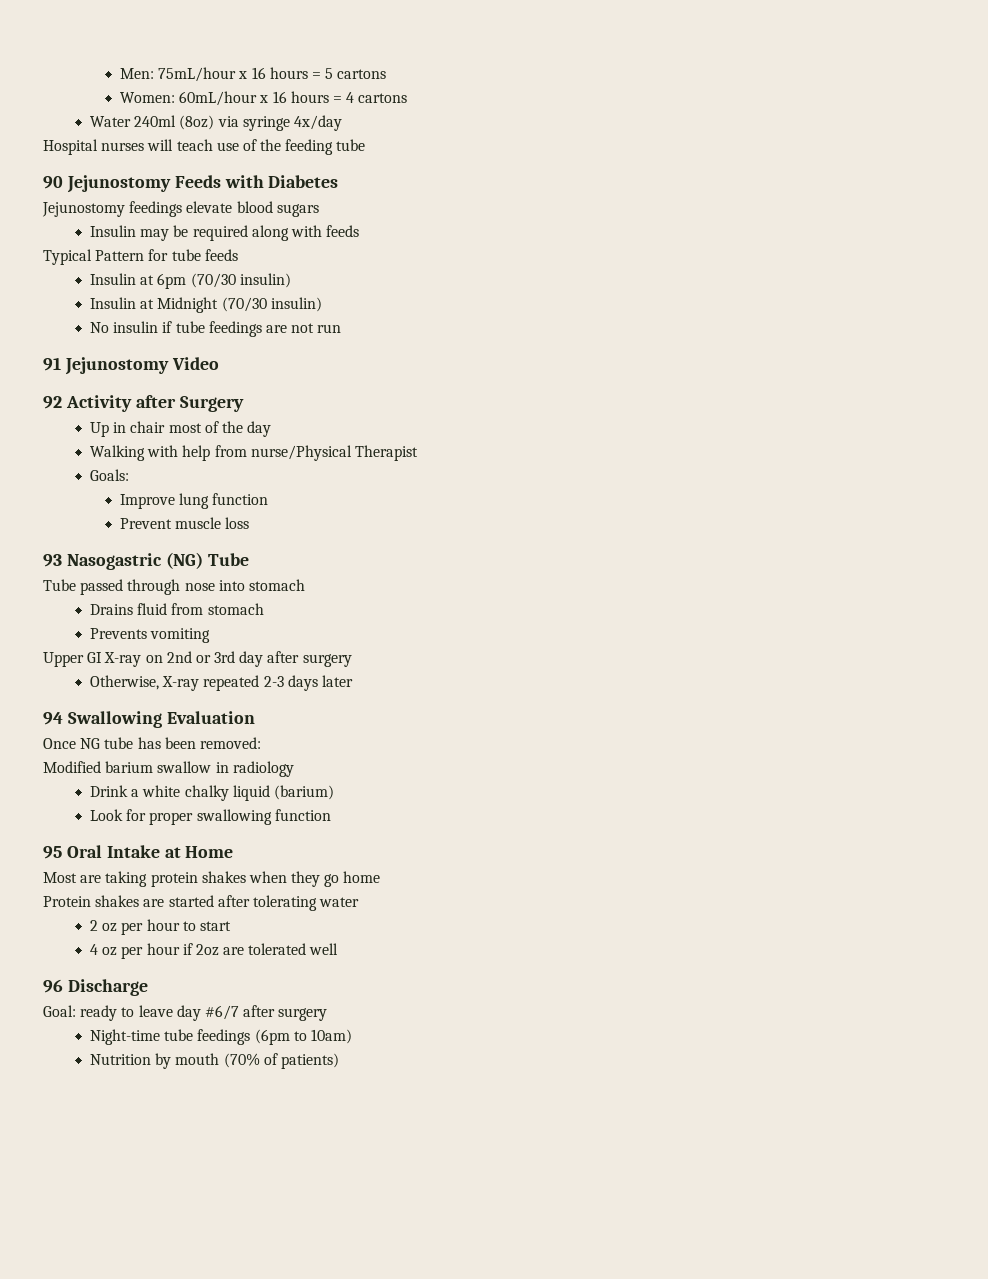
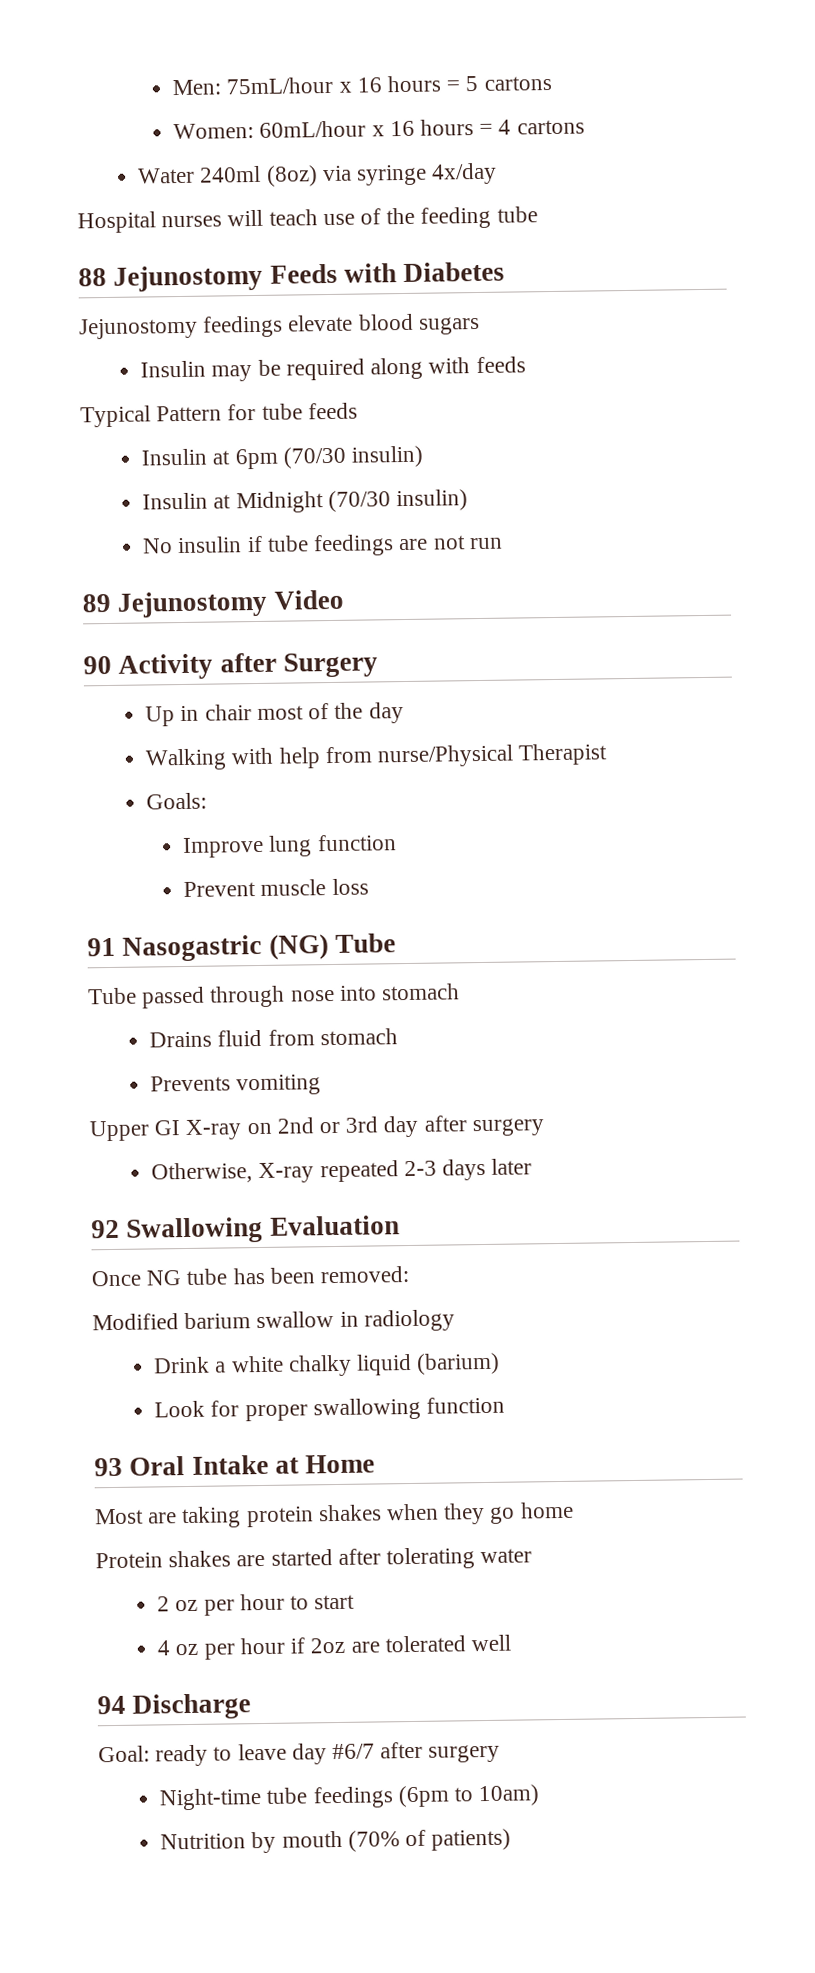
[43,176,63,189] 90 -> [78,267,107,287] 88
[43,357,61,371] 91 -> [82,593,111,613] 89
[43,396,62,409] 92 -> [83,655,112,675] 90
[43,554,62,567] 93 -> [87,937,116,957] 91
[43,712,63,725] 94 -> [91,1219,120,1239] 92
[43,846,62,859] 95 -> [94,1457,123,1477] 93
[43,979,63,993] 96 -> [97,1695,126,1715] 94

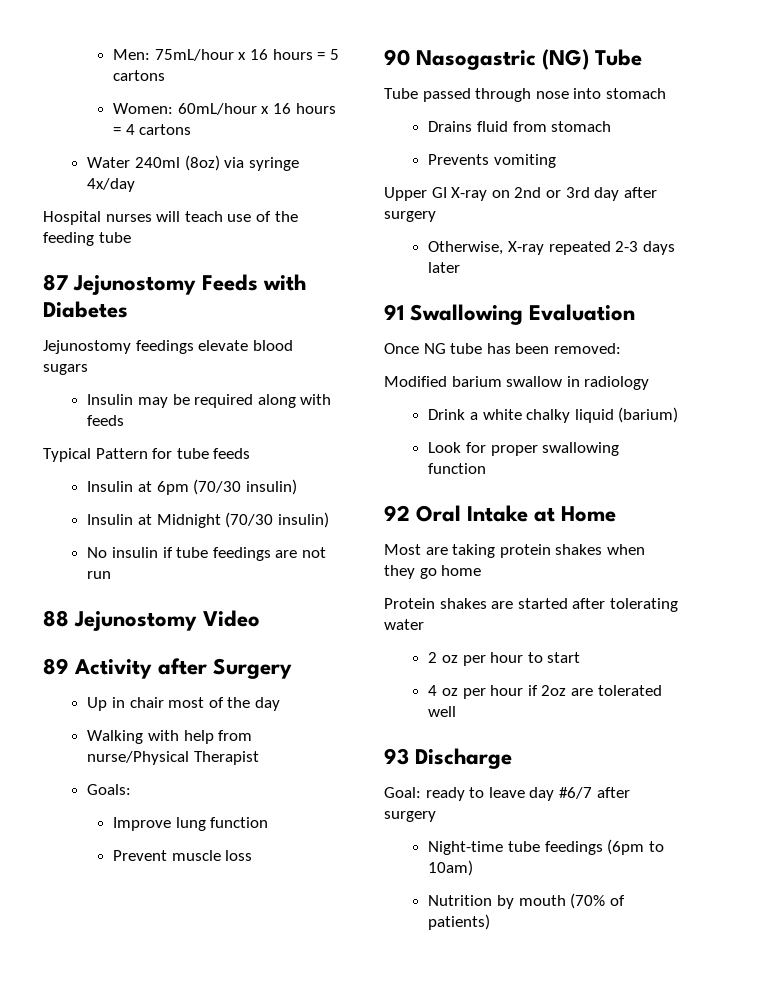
[78,267,107,287] 88 -> [43,274,68,291] 87
[82,593,111,613] 89 -> [43,610,69,627] 88
[83,655,112,675] 90 -> [43,658,69,675] 89
[87,937,116,957] 91 -> [384,49,410,66] 90
[91,1219,120,1239] 92 -> [384,304,404,320] 91
[94,1457,123,1477] 93 -> [384,505,410,521] 92
[97,1695,126,1715] 94 -> [384,748,409,765] 93

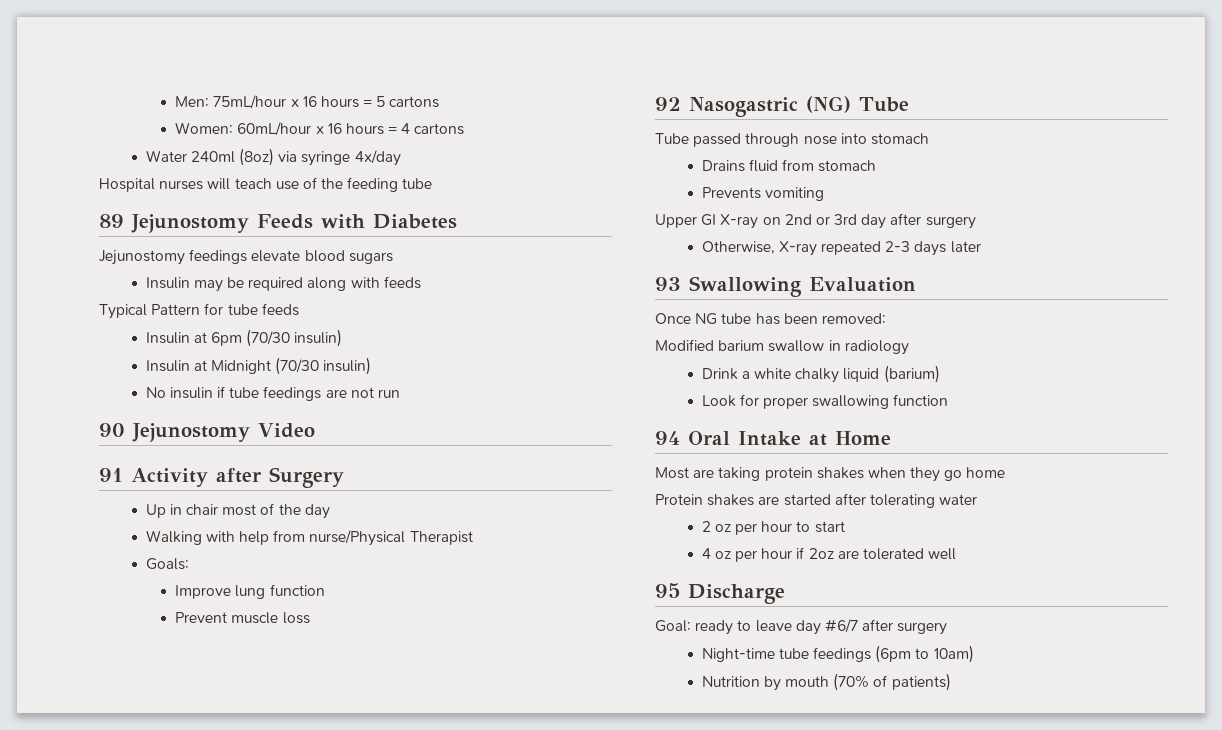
[43,274,68,291] 87 -> [99,214,124,228] 89
[43,610,69,627] 88 -> [99,423,125,437] 90
[43,658,69,675] 89 -> [99,468,123,482] 91
[384,49,410,66] 90 -> [655,97,681,111] 92
[384,304,404,320] 91 -> [655,277,681,291] 93
[384,505,410,521] 92 -> [655,431,680,445] 94
[384,748,409,765] 93 -> [655,583,680,598] 95

